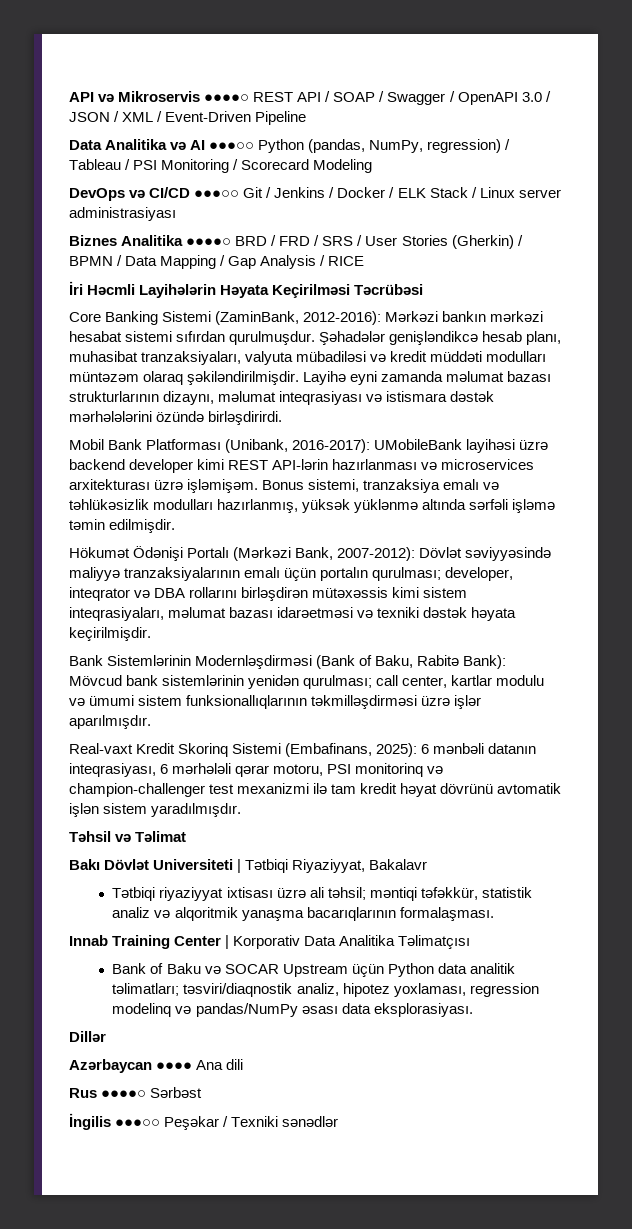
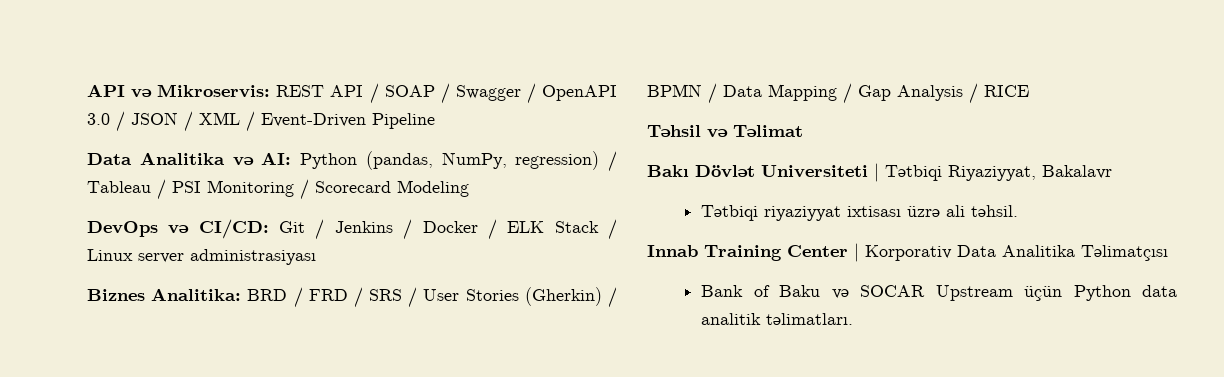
[118,91,250,102] Mikroservis ●●●●○ -> [157,84,271,98] Mikroservis:
[190,140,255,150] AI ●●●○○ -> [261,152,292,165] AI:
[149,187,240,198] CI/CD ●●●○○ -> [198,219,269,239] CI/CD:
[121,235,232,246] Analitika ●●●●○ -> [151,288,242,301] Analitika:
[69,281,424,298] [69,311,544,325] [69,331,562,345] [69,351,547,365] [69,371,552,385] [69,391,495,405] [69,411,283,425] [69,439,549,453] [69,459,535,473] [69,479,500,493] [69,499,556,513] [69,519,176,533] [69,546,552,561] [69,567,514,581] [69,587,468,601] [69,607,517,621] [69,627,151,641] [69,655,507,669] [69,675,545,689] [69,695,482,709] [69,715,151,729] [69,743,537,757] [69,763,444,777] [69,783,562,797] [69,803,242,817] // İri Həcmli Layihələrin Həyata Keçirilməsi Təcrübəsi // Core Banking Sistemi (ZaminBank, 2012-2016): Mərkəzi bankın mərkəzi hesabat sistemi sıfırdan qurulmuşdur. Şəhadələr genişləndikcə hesab planı, muhasibat tranzaksiyaları, valyuta mübadiləsi və kredit müddəti modulları müntəzəm olaraq şəkiləndirilmişdir. Layihə eyni zamanda məlumat bazası strukturlarının dizaynı, məlumat inteqrasiyası və istismara dəstək mərhələlərini özündə birləşdirirdi. // Mobil Bank Platforması (Unibank, 2016-2017): UMobileBank layihəsi üzrə backend developer kimi REST API-lərin hazırlanması və microservices arxitekturası üzrə işləmişəm. Bonus sistemi, tranzaksiya emalı və təhlükəsizlik modulları hazırlanmış, yüksək yüklənmə altında sərfəli işləmə təmin edilmişdir. // Hökumət Ödənişi Portalı (Mərkəzi Bank, 2007-2012): Dövlət səviyyəsində maliyyə tranzaksiyalarının emalı üçün portalın qurulması; developer, inteqrator və DBA rollarını birləşdirən mütəxəssis kimi sistem inteqrasiyaları, məlumat bazası idarəetməsi və texniki dəstək həyata keçirilmişdir. // Bank Sistemlərinin Modernləşdirməsi (Bank of Baku, Rabitə Bank): Mövcud bank sistemlərinin yenidən qurulması; call center, kartlar modulu və ümumi sistem funksionallıqlarının təkmilləşdirməsi üzrə işlər aparılmışdır. // Real-vaxt Kredit Skorinq Sistemi (Embafinans, 2025): 6 mənbəli datanın inteqrasiyası, 6 mərhələli qərar motoru, PSI monitorinq və champion-challenger test mexanizmi ilə tam kredit həyat dövrünü avtomatik işlən sistem yaradılmışdır. -> (1029, 91) none
[327,887,532,901] [112,907,494,921] təhsil; məntiqi təfəkkür, statistik analiz və alqoritmik yanaşma bacarıqlarının formalaşması. -> [971,205,1019,217] təhsil.
[112,983,539,997] [112,1003,473,1017] [69,1031,106,1042] [69,1059,244,1073] [69,1087,203,1098] [69,1113,339,1130] təlimatları; təsviri/diaqnostik analiz, hipotez yoxlaması, regression modelinq və pandas/NumPy əsası data eksplorasiyası. // Dillər // Azərbaycan ●●●● Ana dili // Rus ●●●●○ Sərbəst // İngilis ●●●○○ Peşəkar / Texniki sənədlər -> [766,313,854,325] təlimatları.

